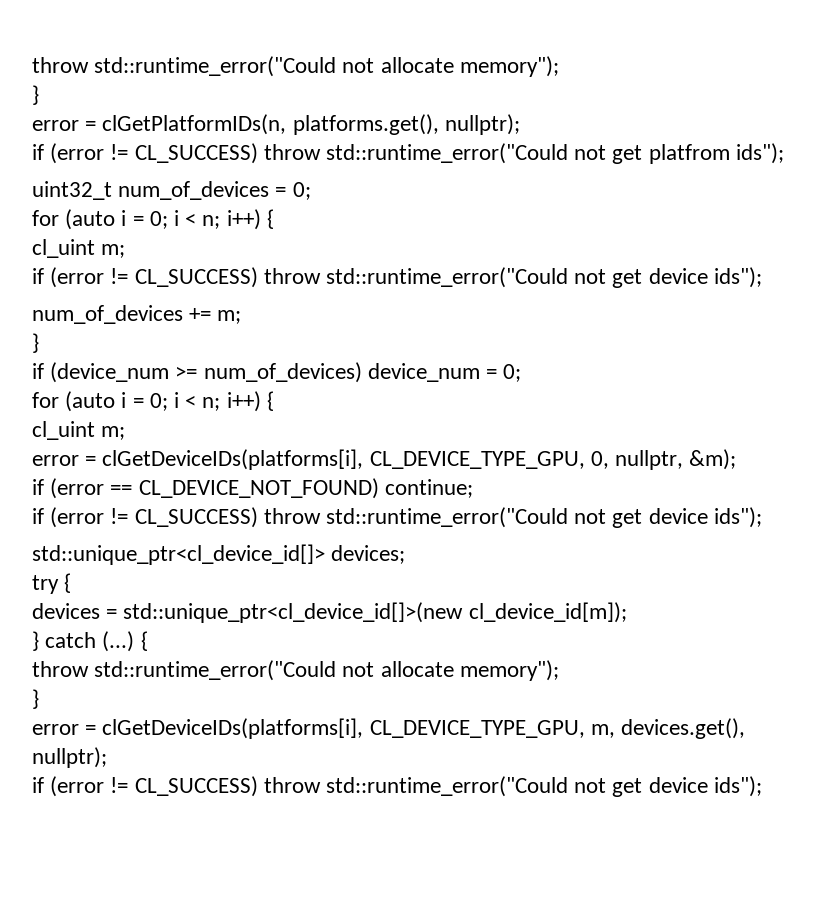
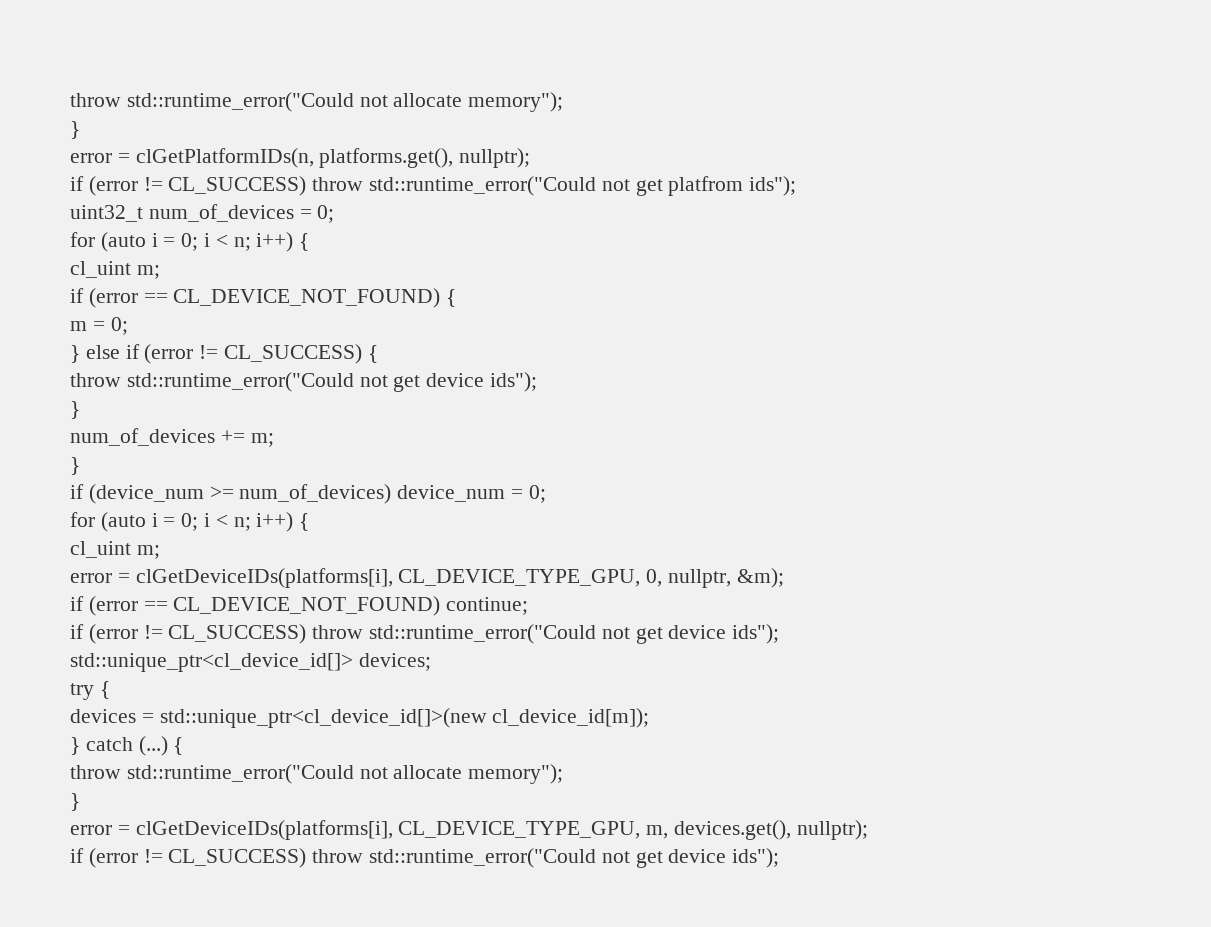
[110,267,762,288] != CL_SUCCESS) throw std::runtime_error("Could not get device ids"); -> [143,288,457,308] [70,317,128,335] [70,344,378,364] [70,372,538,392] [70,401,80,419] == CL_DEVICE_NOT_FOUND) { // m = 0; // } else if (error != CL_SUCCESS) { // throw std::runtime_error("Could not get device ids"); // }

